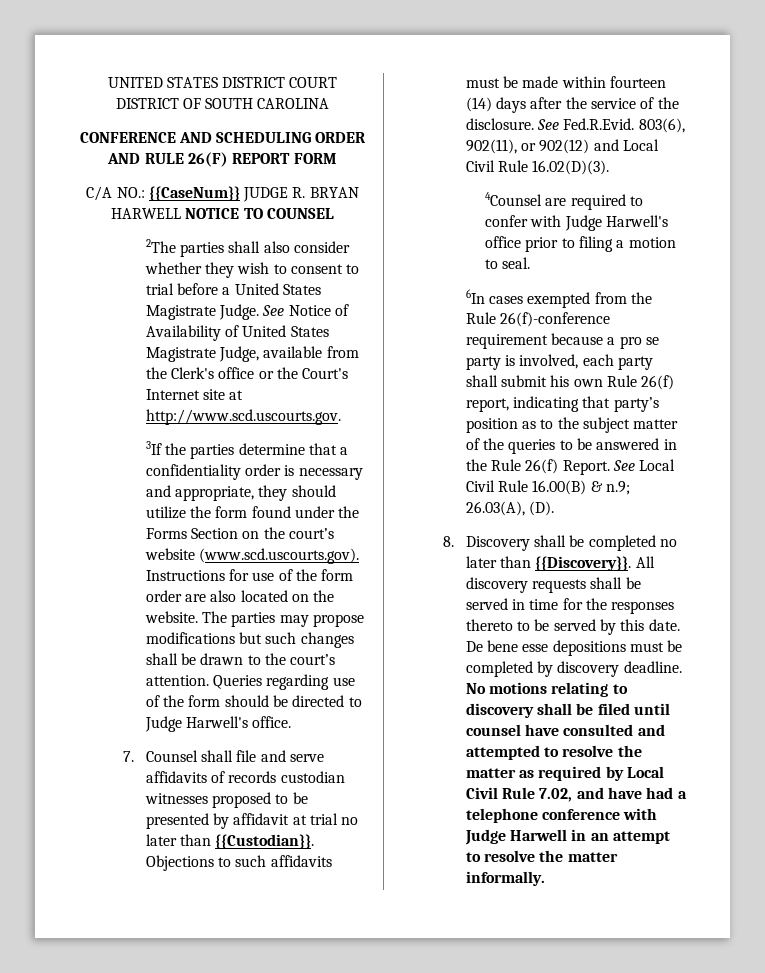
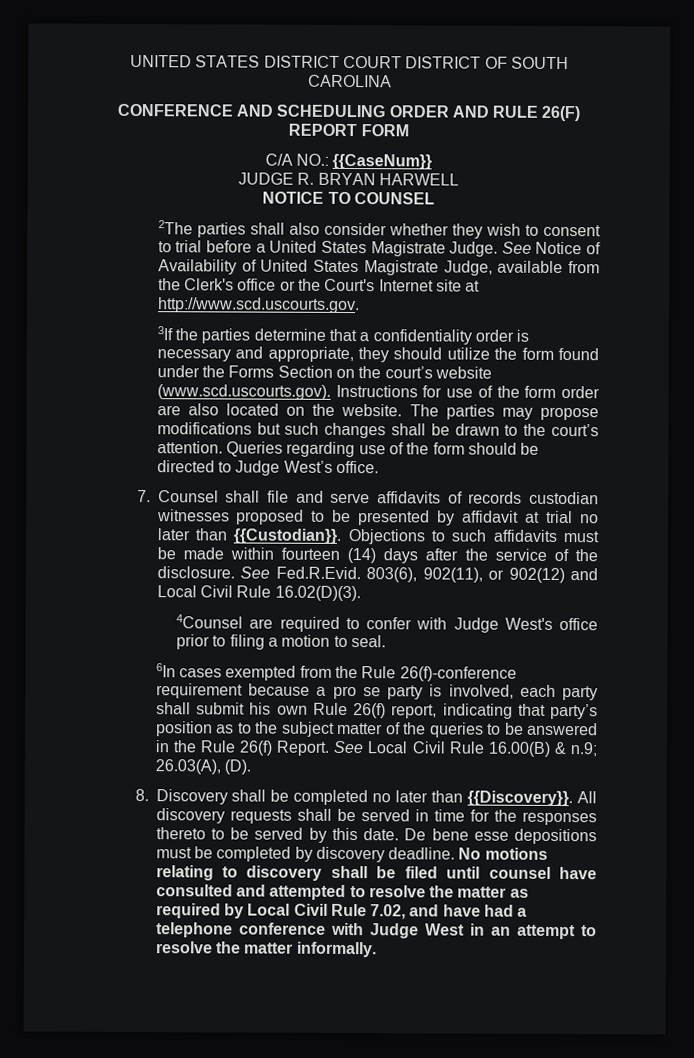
(240, 193) none -> (433, 161) //
(182, 213) none -> (459, 179) //
[186,716,249,728] Harwell's -> [283,460,333,473] West’s
[606,215,669,227] Harwell's -> [504,617,553,630] West's
[510,829,568,841] Harwell -> [424,923,465,936] West

